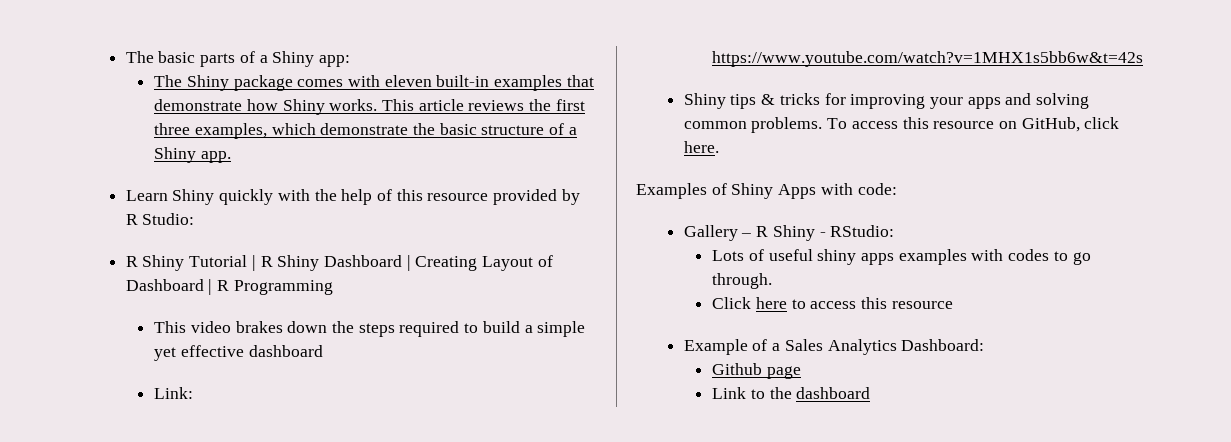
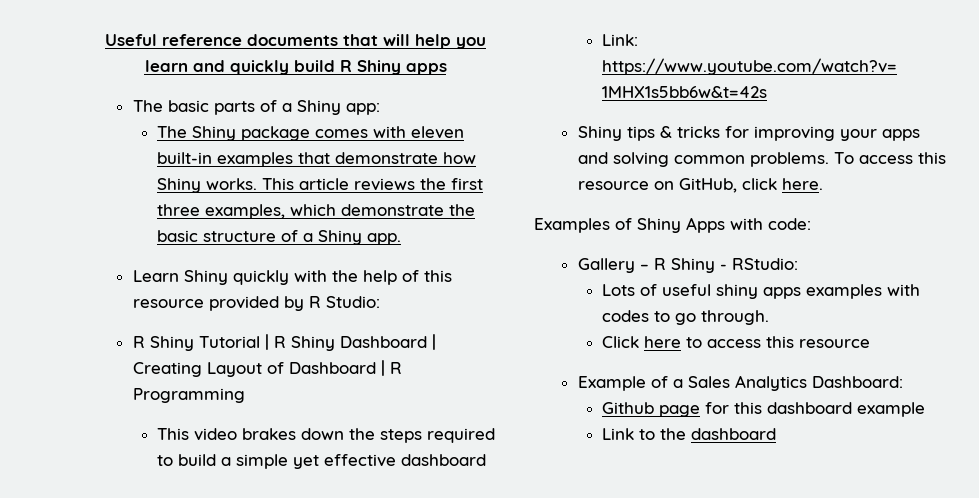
(125, 57) none -> [105,34,486,49] [144,60,447,75] Useful reference documents that will help you learn and quickly build R Shiny apps //
(801, 372) none -> [705,402,926,417] for this dashboard example

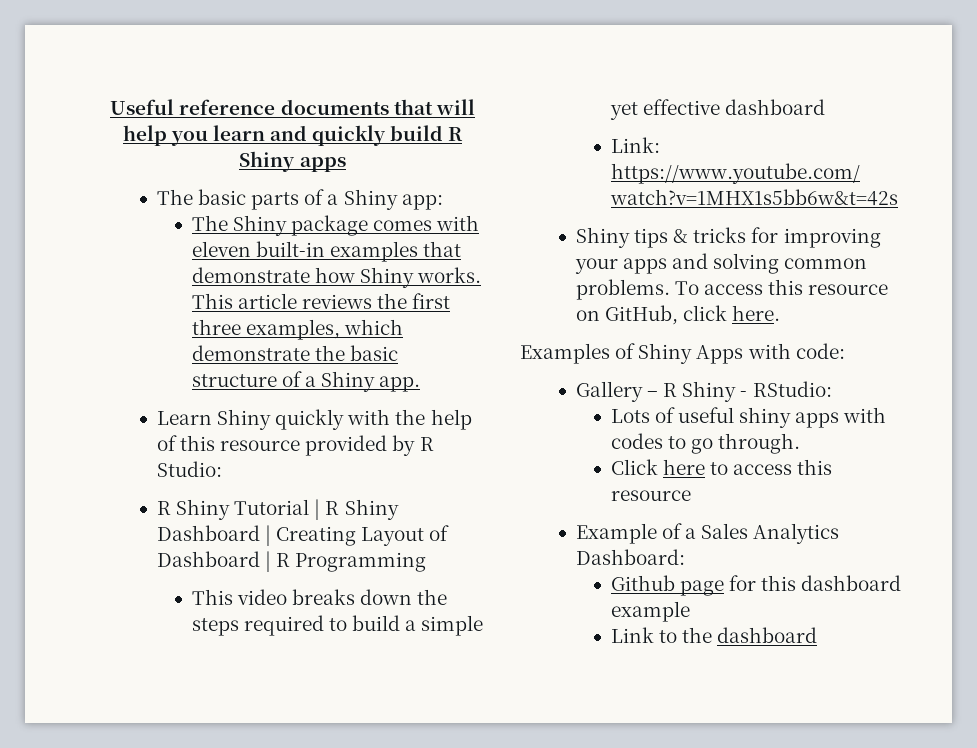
[242,428,297,440] brakes -> [292,589,356,605] breaks
[806,284,883,299] examples -> (840, 420) none

